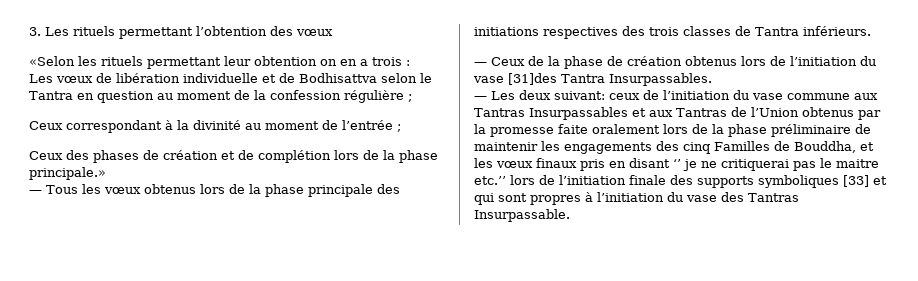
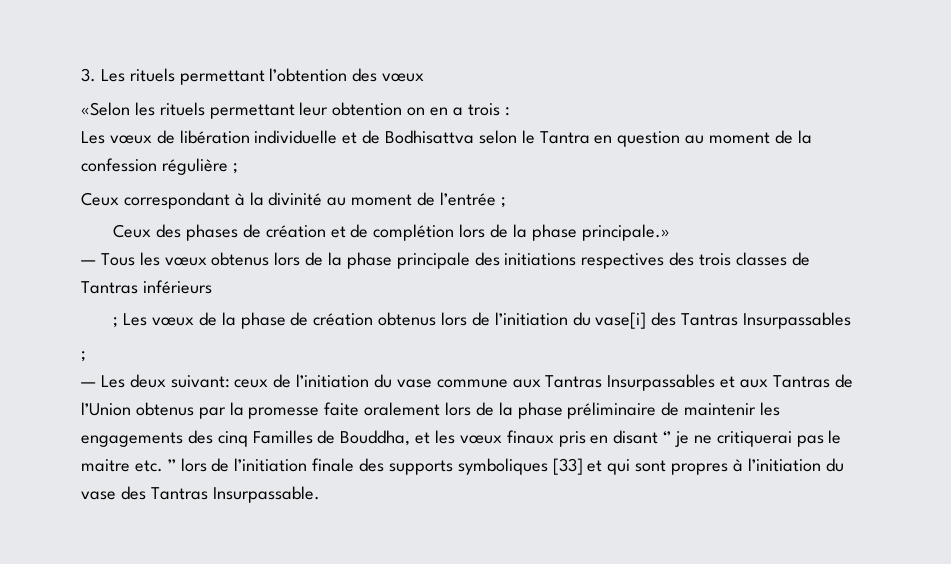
[755,26,871,36] [474,57,525,66] Tantra inférieurs. // — Ceux -> [81,280,212,294] [113,313,194,328] Tantras inférieurs // ; Les vœux
[473,73,712,86] vase [31]des Tantra Insurpassables. -> [595,312,852,329] [81,351,86,362] vase[i] des Tantras Insurpassables // ;
[474,176,506,185] etc.’’ -> [134,459,176,472] etc. ’’

